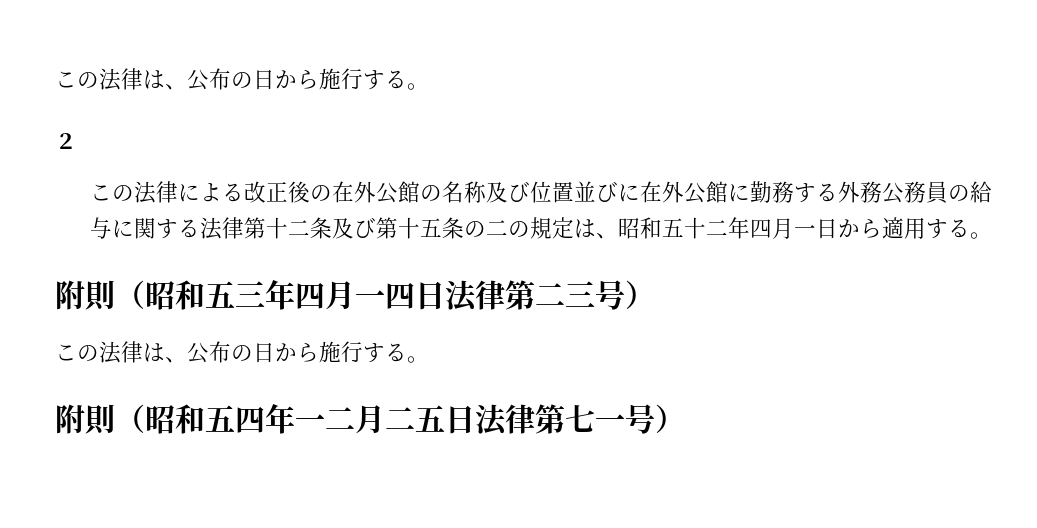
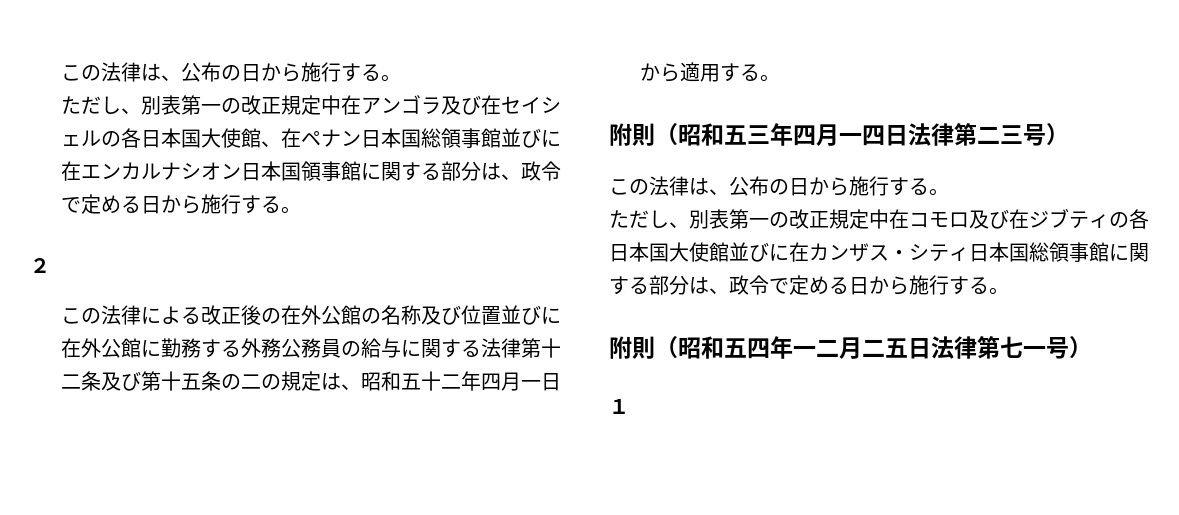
[55,68,429,91] この法律は、公布の日から施行する。 -> [60,62,401,82] [60,95,561,115] [60,128,561,148] [60,161,561,181] [60,194,301,214] この法律は、公布の日から施行する。 // ただし、別表第一の改正規定中在アンゴラ及び在セイシェルの各日本国大使館、在ペナン日本国総領事館並びに在エンカルナシオン日本国領事館に関する部分は、政令で定める日から施行する。
(429, 359) none -> [609,208,1149,229] [609,242,1149,262] [609,275,1009,295] // ただし、別表第一の改正規定中在コモロ及び在ジブティの各日本国大使館並びに在カンザス・シティ日本国総領事館に関する部分は、政令で定める日から施行する。
(685, 418) none -> [609,399,629,414] // １

